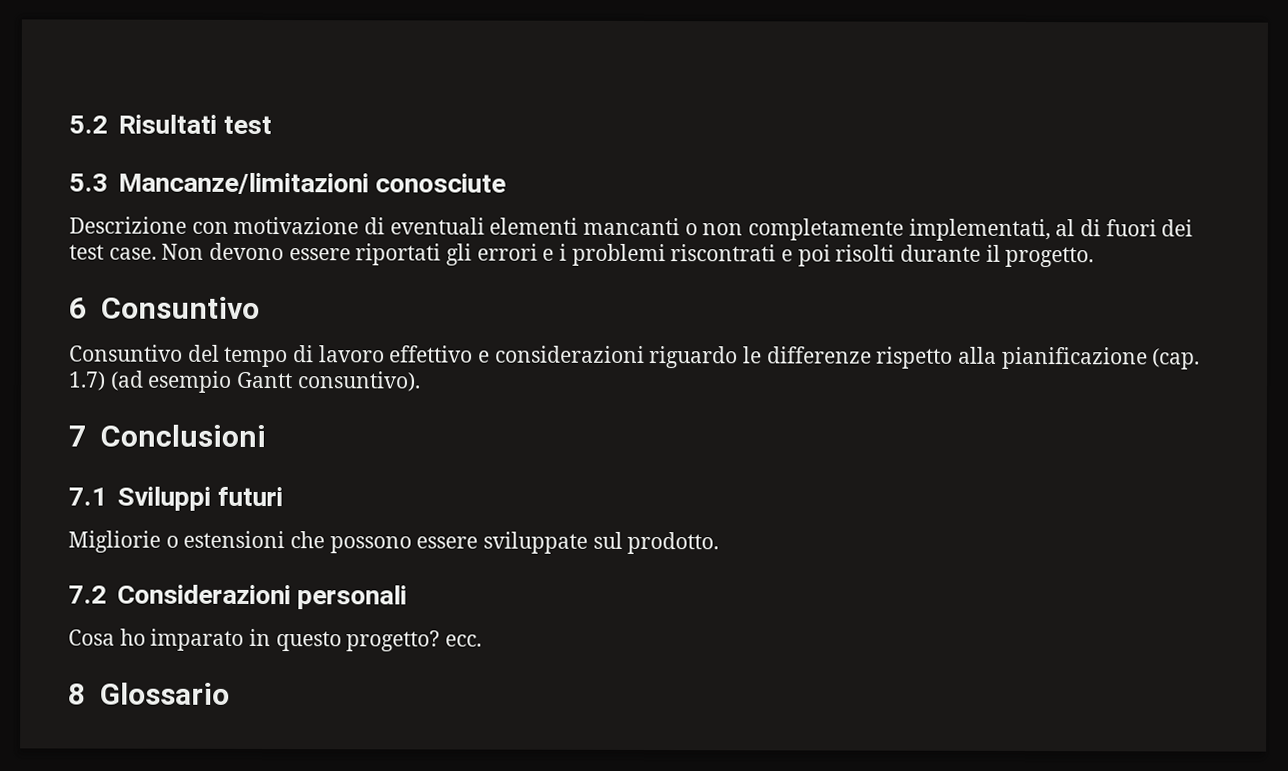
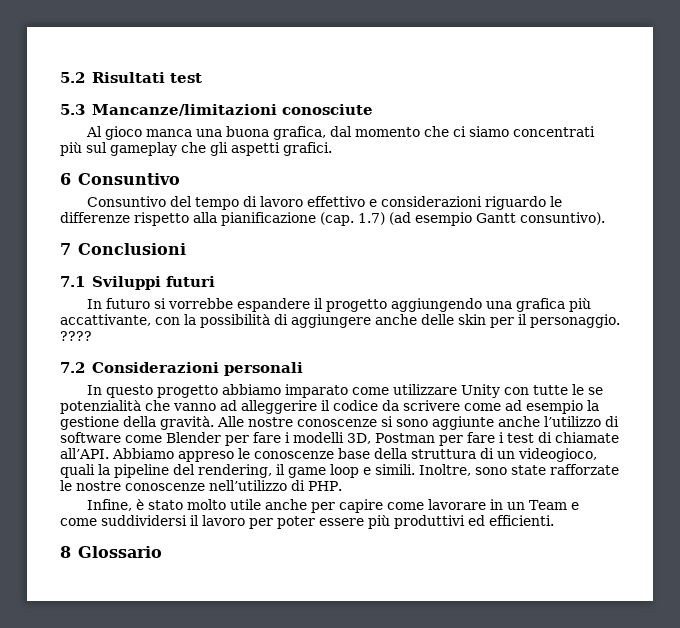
[69,216,1194,242] [69,242,1095,268] Descrizione con motivazione di eventuali elementi mancanti o non completamente implementati, al di fuori dei test case. Non devono essere riportati gli errori e i problemi riscontrati e poi risolti durante il progetto. -> [86,126,596,140] [60,142,332,156] Al gioco manca una buona grafica, dal momento che ci siamo concentrati più sul gameplay che gli aspetti grafici.
[68,530,720,555] [68,584,407,610] [68,628,483,652] Migliorie o estensioni che possono essere sviluppate sul prodotto. // 7.2 Considerazioni personali // Cosa ho imparato in questo progetto? ecc. -> [87,298,592,312] [60,314,620,328] [60,331,92,341] [60,362,303,376] [87,384,604,398] [60,400,599,414] [60,416,619,430] [60,432,619,446] [60,448,597,462] [60,464,619,478] [60,480,342,491] [87,499,580,513] [60,515,554,529] In futuro si vorrebbe espandere il progetto aggiungendo una grafica più accattivante, con la possibilità di aggiungere anche delle skin per il personaggio. ???? // 7.2 Considerazioni personali // In questo progetto abbiamo imparato come utilizzare Unity con tutte le se potenzialità che vanno ad alleggerire il codice da scrivere come ad esempio la gestione della gravità. Alle nostre conoscenze si sono aggiunte anche l’utilizzo di software come Blender per fare i modelli 3D, Postman per fare i test di chiamate all’API. Abbiamo appreso le conoscenze base della struttura di un videogioco, quali la pipeline del rendering, il game loop e simili. Inoltre, sono state rafforzate le nostre conoscenze nell’utilizzo di PHP. // Infine, è stato molto utile anche per capire come lavorare in un Team e come suddividersi il lavoro per poter essere più produttivi ed efficienti.

